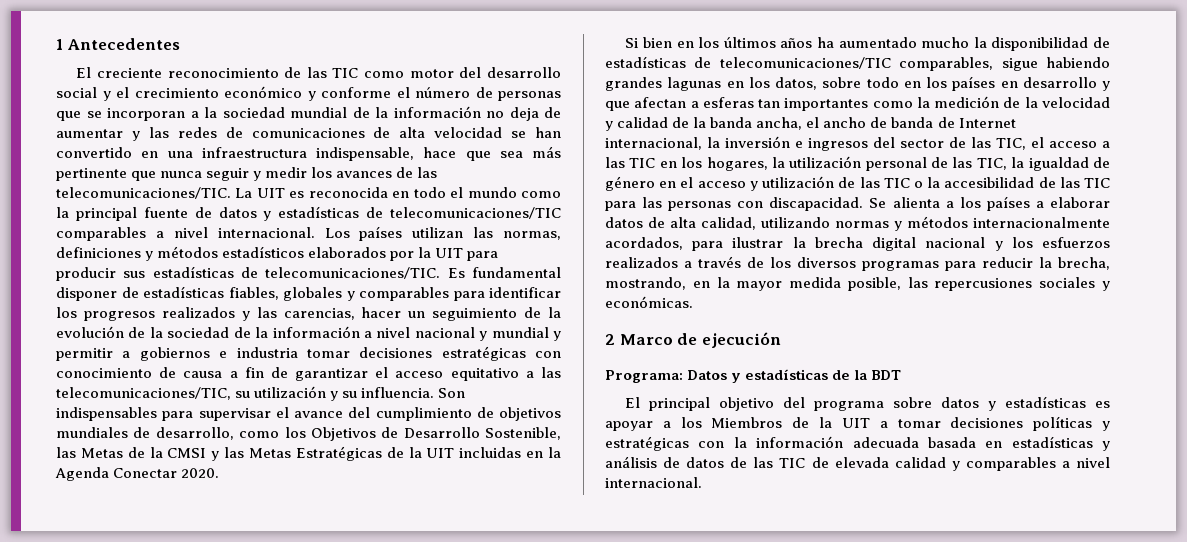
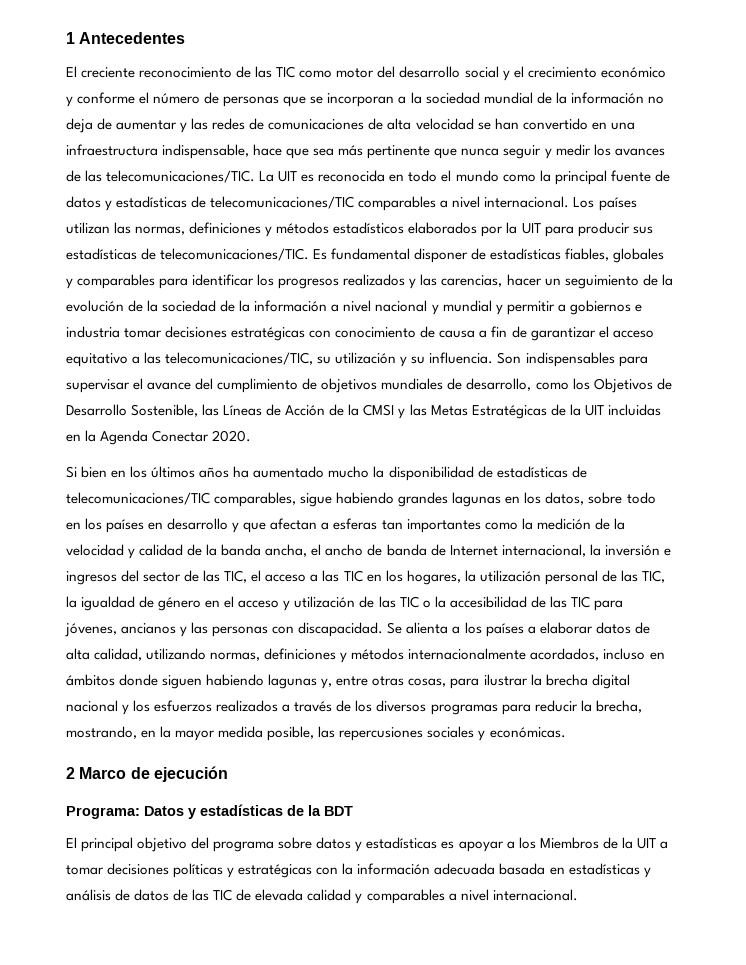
[80,448,123,458] Metas -> [223,404,326,416] Líneas de Acción
(636, 206) none -> [65,623,188,637] jóvenes, ancianos y
[835,221,889,228] normas -> [210,648,337,661] normas, definiciones
(683, 243) none -> [603,648,665,660] [66,674,447,689] incluso en ámbitos donde siguen habiendo lagunas y, entre otras cosas,

